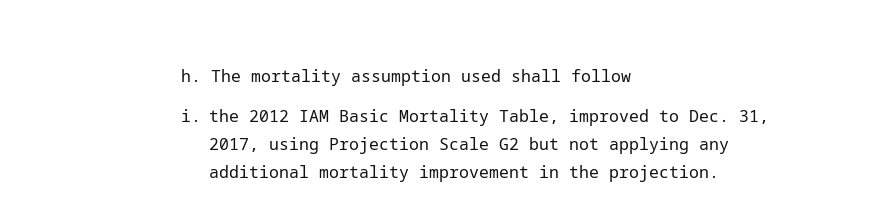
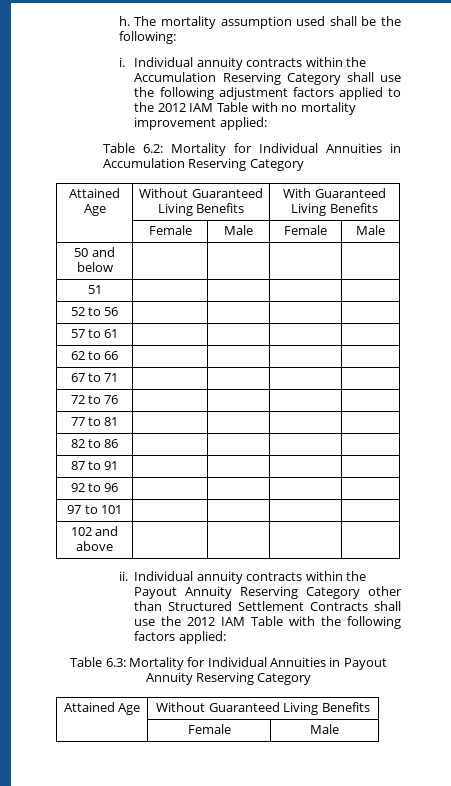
[570,69,631,82] [180,109,770,126] [209,137,730,154] [209,165,720,182] follow // i. the 2012 IAM Basic Mortality Table, improved to Dec. 31, 2017, using Projection Scale G2 but not applying any additional mortality improvement in the projection. -> [361,16,401,26] [118,31,176,44] [118,57,366,70] [134,72,401,85] [134,87,401,100] [134,102,356,115] [134,117,267,130] [103,143,401,156] [103,158,304,171] [69,188,120,198] [83,204,106,216] [139,188,263,198] [157,203,245,216] [283,188,386,198] [291,203,378,216] [148,225,192,235] [224,225,253,235] [284,225,327,235] [356,225,385,235] [74,247,115,257] [76,262,113,272] [87,285,102,294] [70,307,119,316] [70,329,119,338] [70,351,119,360] [70,373,119,382] [70,395,119,404] [70,417,119,426] [70,439,119,448] [70,461,119,470] [70,483,119,492] [67,505,122,514] [70,526,119,536] [76,541,113,551] [118,571,366,584] [134,586,402,599] [134,601,401,611] [134,616,401,629] [134,631,226,644] [70,657,387,670] [145,672,312,685] [63,702,141,715] [156,702,370,715] [187,724,231,734] [310,724,339,734] be the following: // i. Individual annuity contracts within the Accumulation Reserving Category shall use the following adjustment factors applied to the 2012 IAM Table with no mortality improvement applied: // Table 6.2: Mortality for Individual Annuities in Accumulation Reserving Category // Attained Age | Without Guaranteed Living Benefits | With Guaranteed Living Benefits // | Female | Male | Female | Male // 50 and below | | | | // 51 | | | | // 52 to 56 | | | | // 57 to 61 | | | | // 62 to 66 | | | | // 67 to 71 | | | | // 72 to 76 | | | | // 77 to 81 | | | | // 82 to 86 | | | | // 87 to 91 | | | | // 92 to 96 | | | | // 97 to 101 | | | | // 102 and above | | | | // ii. Individual annuity contracts within the Payout Annuity Reserving Category other than Structured Settlement Contracts shall use the 2012 IAM Table with the following factors applied: // Table 6.3: Mortality for Individual Annuities in Payout Annuity Reserving Category // Attained Age | Without Guaranteed Living Benefits // | Female | Male

